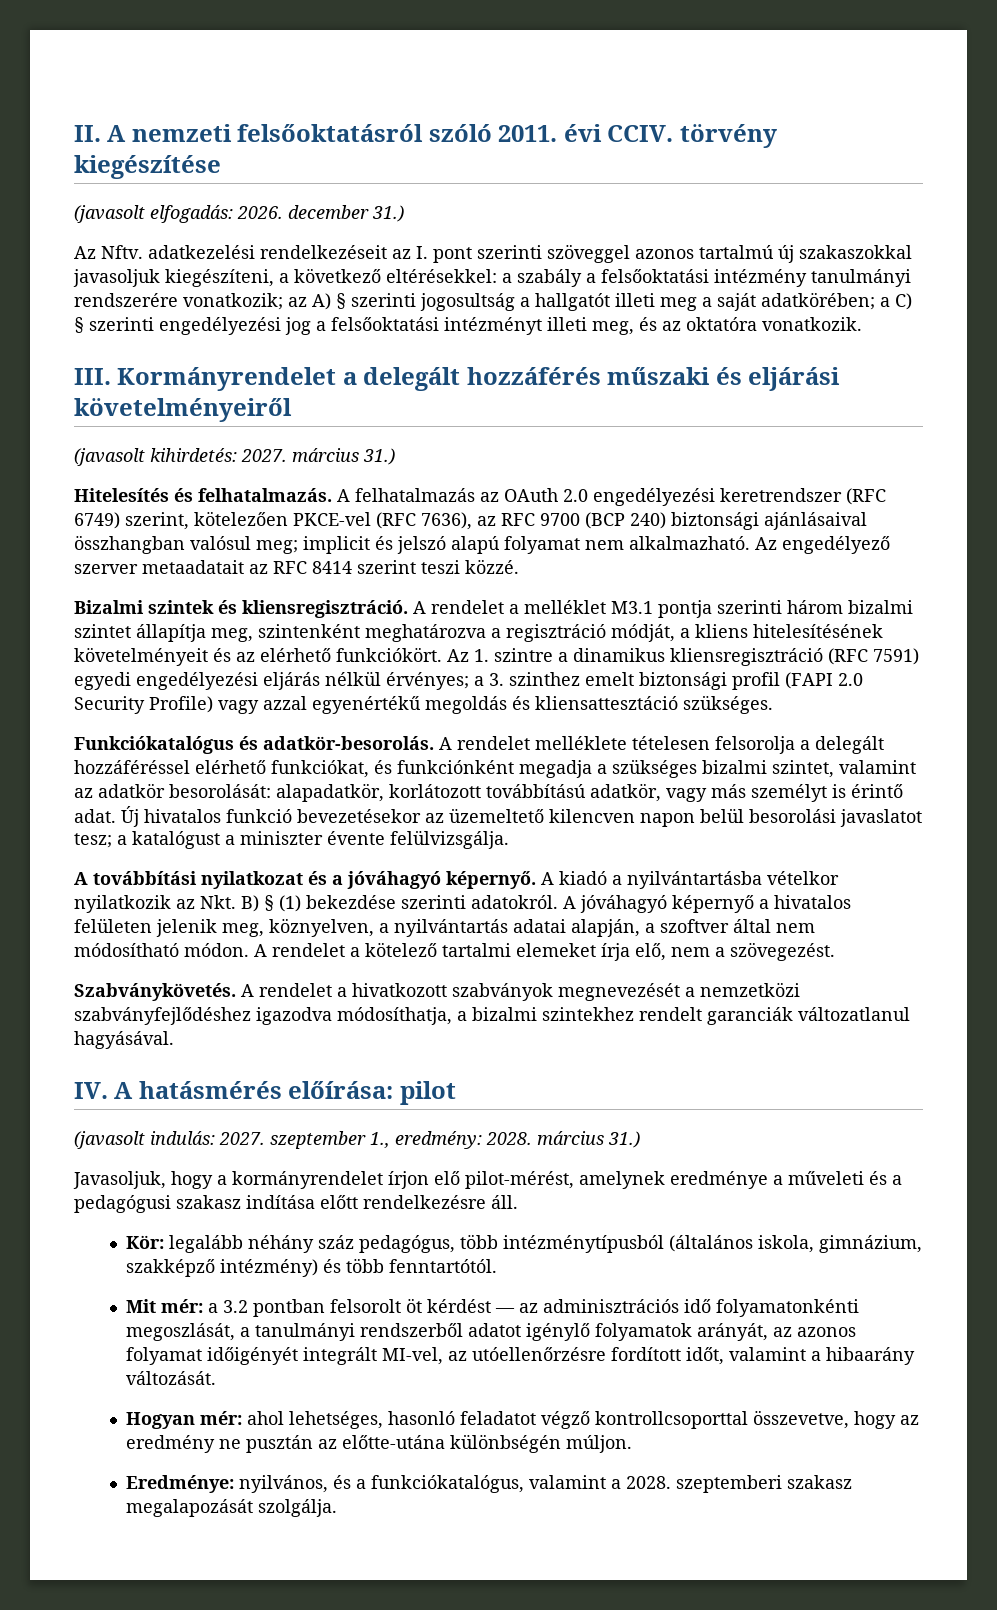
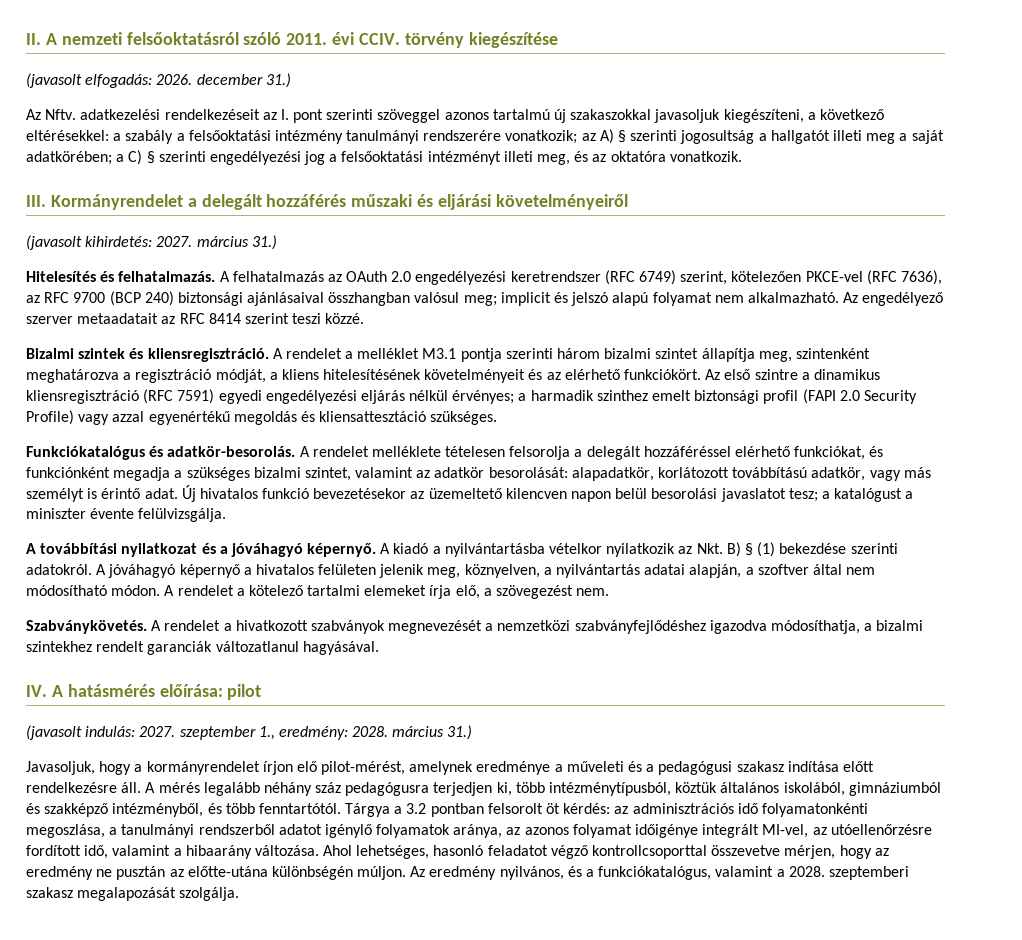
[474,649,489,662] 1. -> [724,369,751,380] első
[489,673,504,686] 3. -> [530,390,594,401] harmadik
[671,942,835,961] nem a szövegezést. -> [483,585,610,599] a szövegezést nem.
[126,1235,165,1249] // Kör: -> [145,782,200,793] A mérés
[359,1234,923,1253] [126,1259,319,1277] pedagógus, több intézménytípusból (általános iskola, gimnázium, szakképző intézmény) -> [345,782,941,796] [26,803,204,817] pedagógusra terjedjen ki, több intézménytípusból, köztük általános iskolából, gimnáziumból és szakképző intézményből,
[126,1299,204,1313] // Mit mér: -> [345,803,391,817] Tárgya
[427,1299,516,1313] kérdést — -> [563,803,611,814] kérdés:
[126,1323,236,1341] megoszlását, -> [26,824,105,838] megoszlása,
[697,1323,769,1341] arányát, -> [453,824,503,838] aránya,
[207,1347,299,1365] időigényét -> [635,824,699,838] időigénye
[686,1347,725,1365] időt, -> [84,845,109,859] idő,
[126,1371,217,1385] [126,1411,285,1429] változását. // Hogyan mér: ahol -> [254,845,353,856] változása. Ahol
[753,1410,850,1429] összevetve, -> [711,845,836,859] összevetve mérjen,
[126,1475,235,1493] // Eredménye: -> [410,866,497,880] Az eredmény

